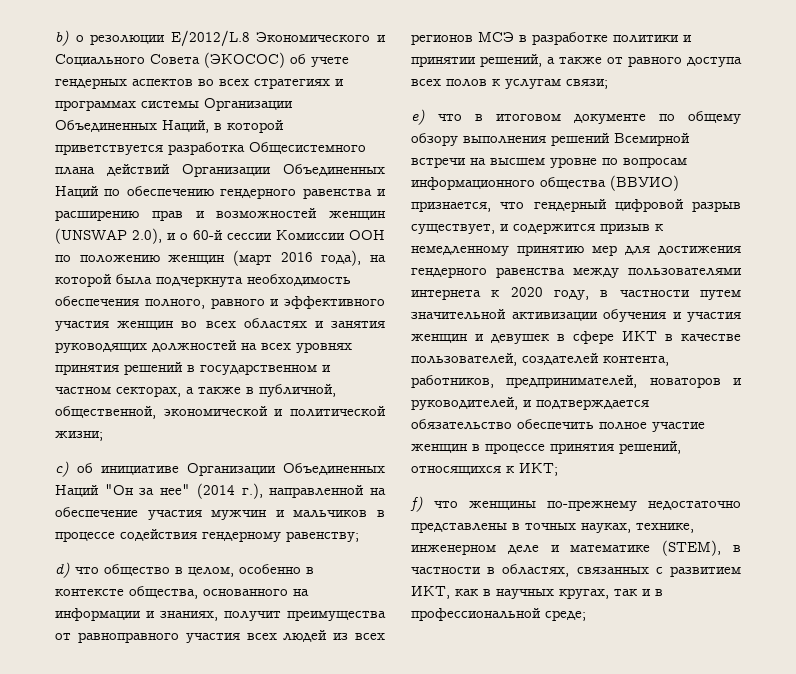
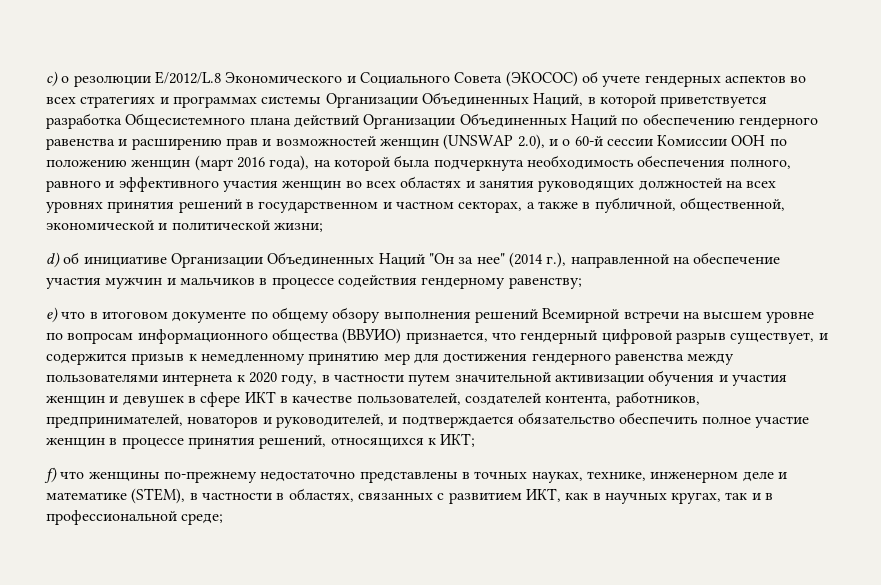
[55,30,69,46] b) -> [46,71,58,87] c)
[55,461,69,477] c) -> [46,252,60,268] d)
[55,562,314,578] [55,586,309,599] [55,608,386,621] [55,630,385,643] [411,31,692,45] [411,54,742,67] [411,79,608,89] // d) что общество в целом, особенно в контексте общества, основанного на информации и знаниях, получит преимущества от равноправного участия всех людей из всех регионов МСЭ в разработке политики и принятии решений, а также от равного доступа всех полов к услугам связи; -> (582, 283) none

